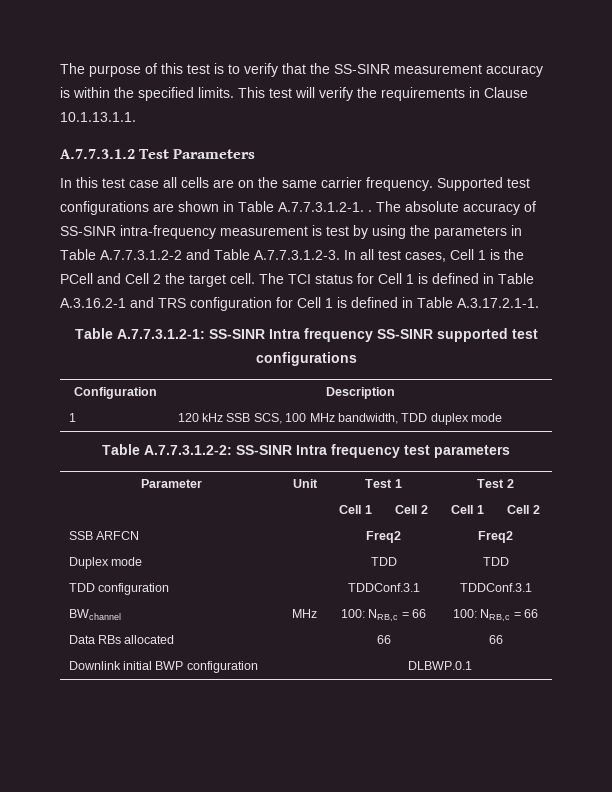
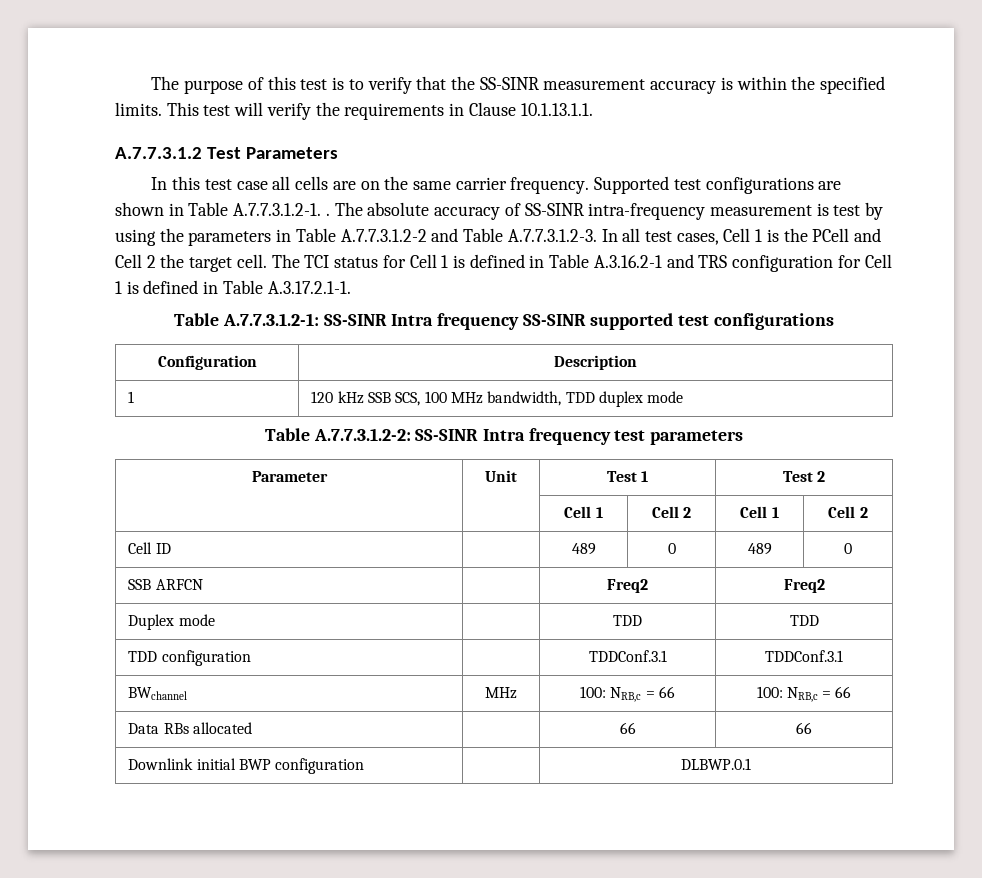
(540, 509) none -> [128,542,171,554] [571,543,596,555] [667,543,676,554] [747,543,772,555] [844,543,852,554] // Cell ID | | 489 | 0 | 489 | 0

